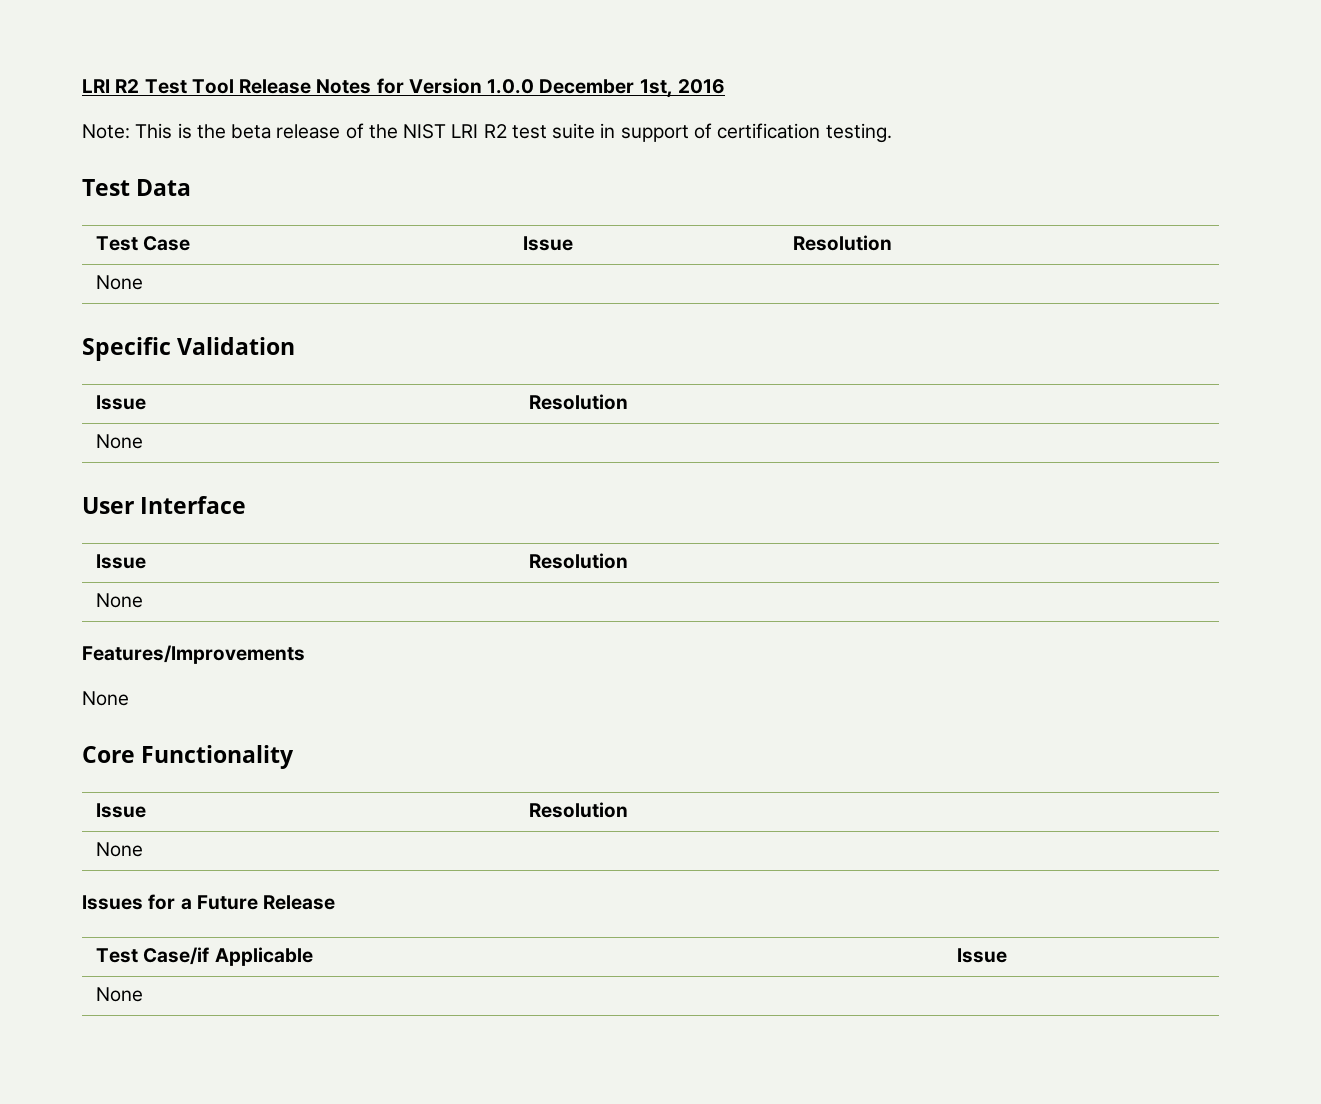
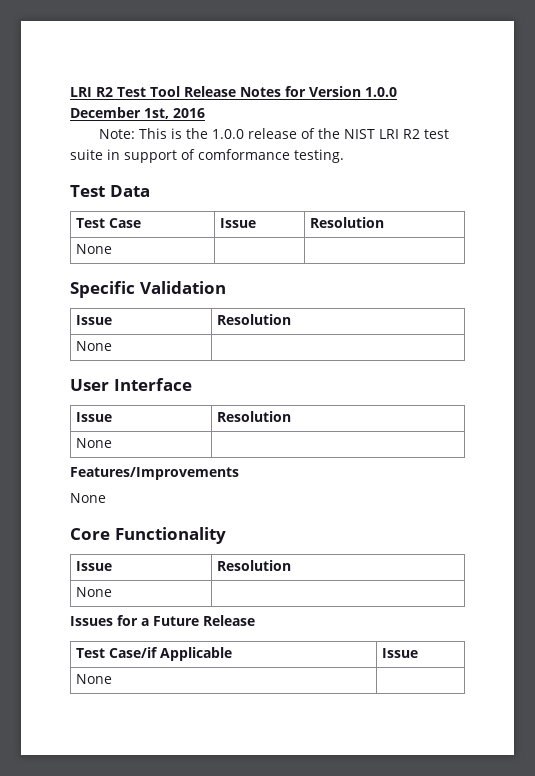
[231,124,272,139] beta -> [212,129,245,139] 1.0.0
[717,123,821,139] certification -> [198,149,290,160] comformance

